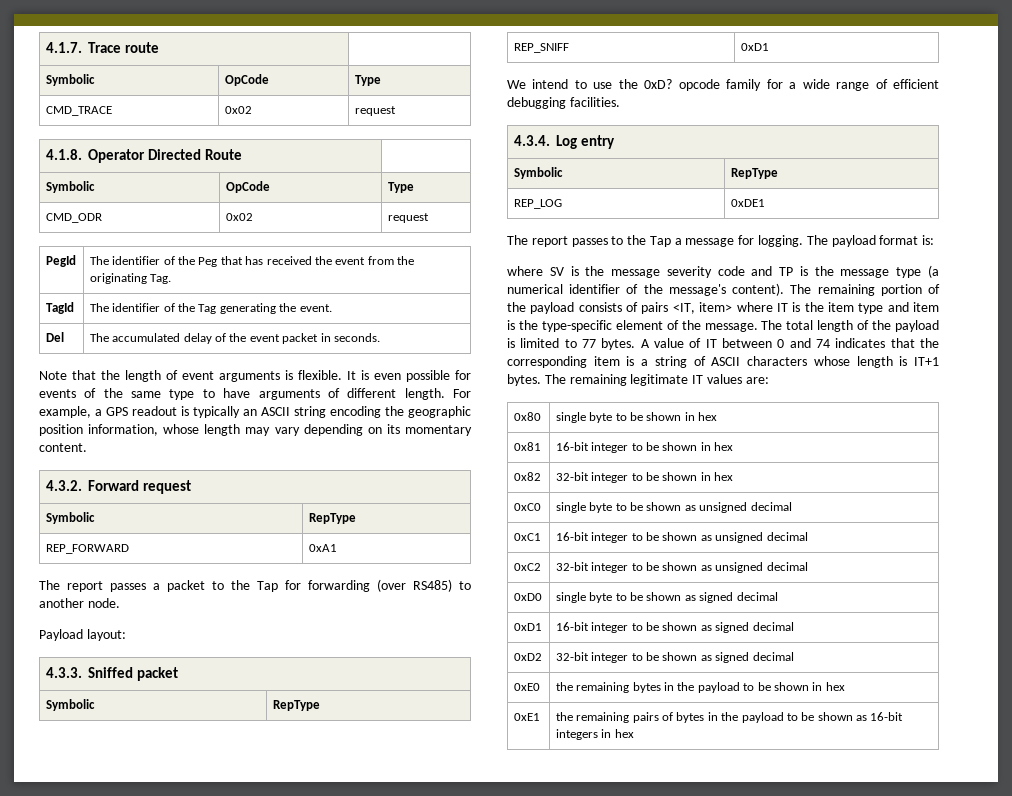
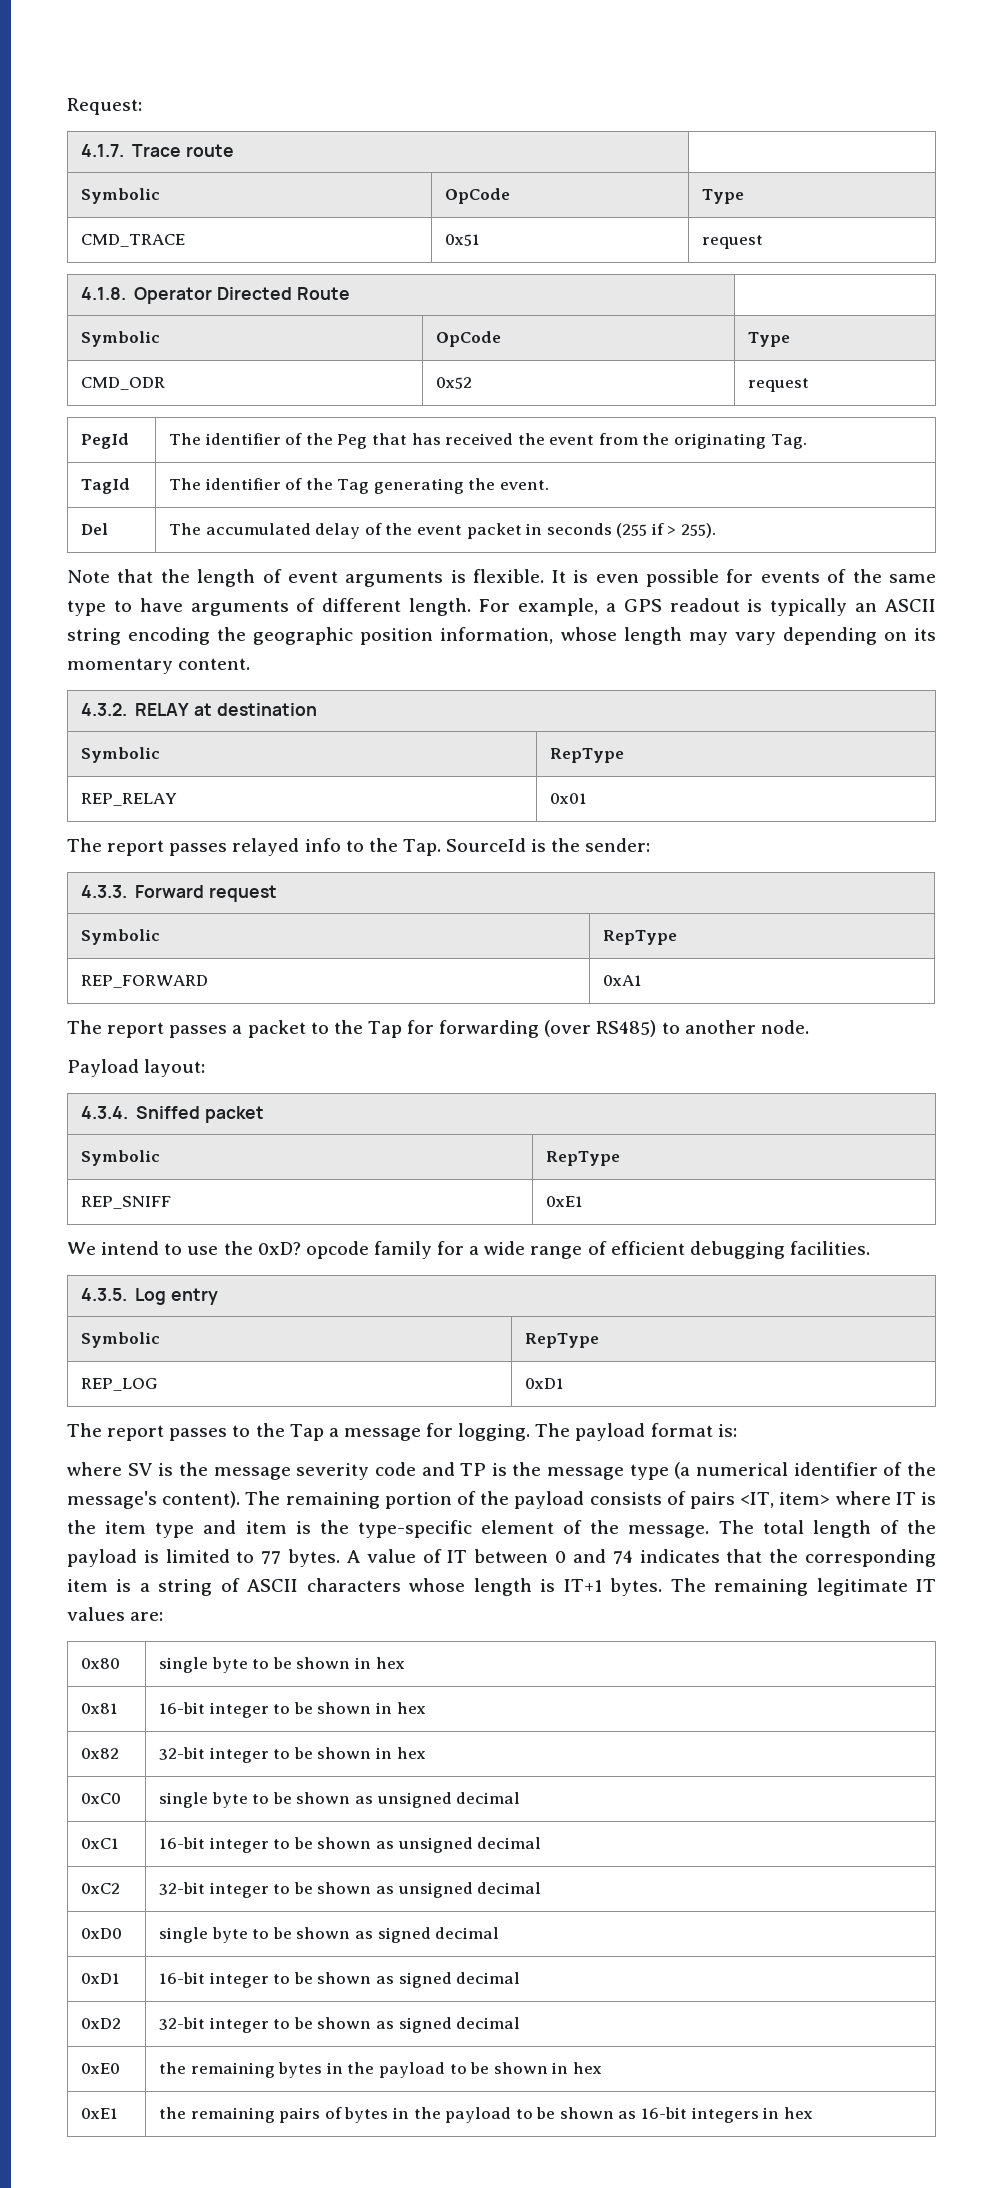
(45, 47) none -> [67,98,142,115] Request: //
[224,106,252,114] 0x02 -> [444,234,480,246] 0x51
[225,213,253,221] 0x02 -> [435,377,472,389] 0x52
[333,333,380,342] seconds. -> [546,523,717,538] seconds (255 if > 255).
(82, 485) none -> [135,703,317,716] [80,747,160,763] [549,748,624,763] [80,793,177,806] [549,793,587,804] [67,838,651,856] [80,885,127,898] RELAY at destination // Symbolic | RepType // REP_RELAY | 0x01 // The report passes relayed info to the Tap. SourceId is the sender: // 4.3.3.
[45,667,82,678] 4.3.3. -> [80,1106,128,1119] 4.3.4.
[740,43,769,51] 0xD1 -> [545,1196,583,1207] 0xE1
[513,135,550,146] 4.3.4. -> [80,1288,127,1301] 4.3.5.
[730,199,765,207] 0xDE1 -> [524,1378,564,1389] 0xD1

